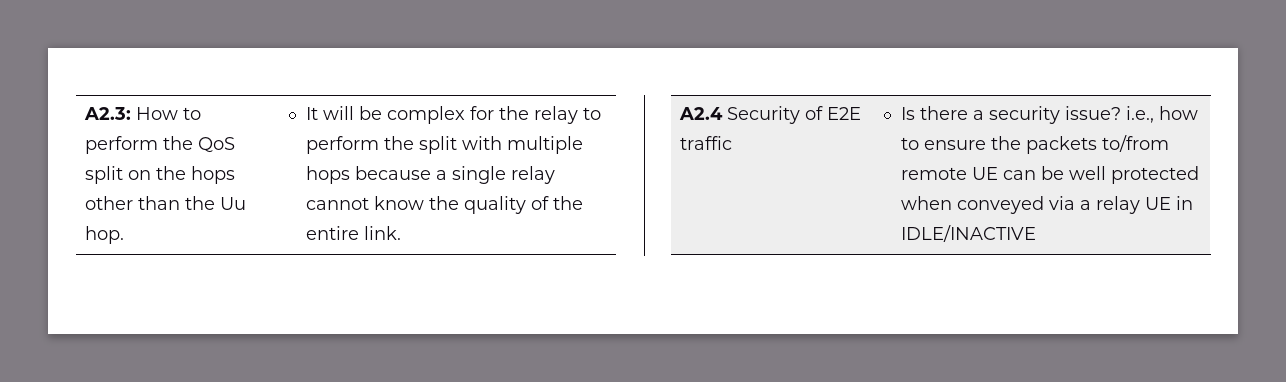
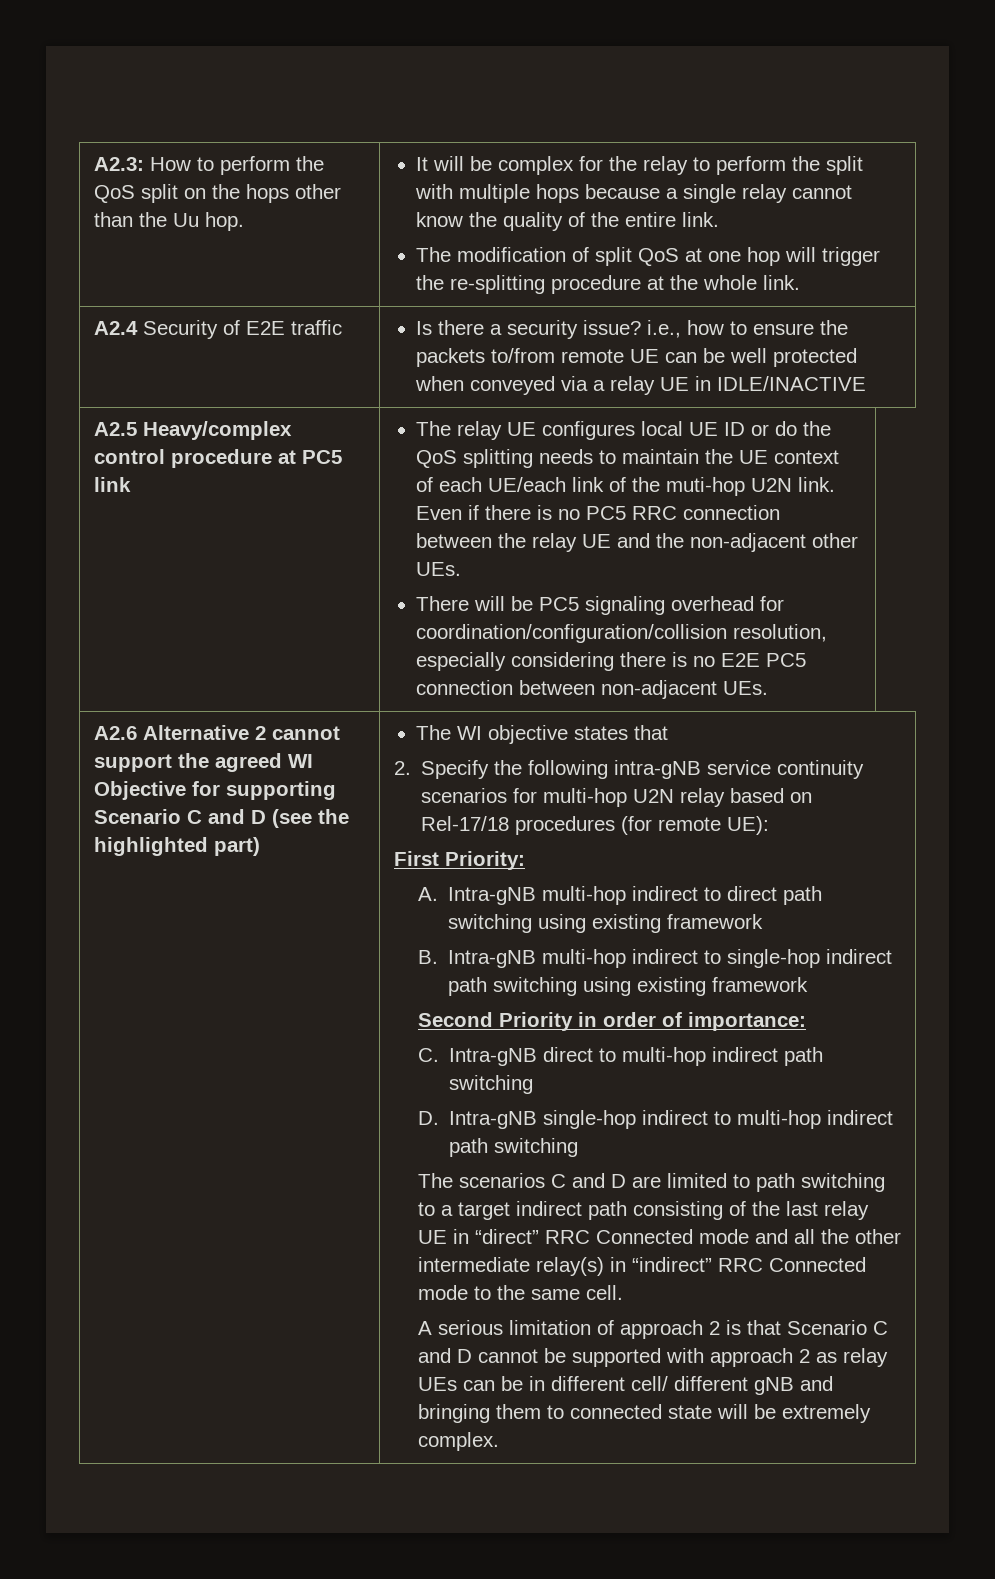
(401, 233) none -> [416,247,881,266] [416,275,801,294] // The modification of split QoS at one hop will trigger the re-splitting procedure at the whole link.
(1036, 233) none -> [93,421,292,440] [93,449,342,468] [93,477,131,492] [416,421,832,440] [416,449,840,468] [416,477,836,496] [416,505,781,520] [416,533,859,552] [416,562,462,576] [416,596,785,615] [416,624,828,643] [416,652,807,671] [416,680,769,699] [93,725,340,740] [93,753,313,772] [93,781,336,800] [93,809,349,828] [93,837,260,856] [416,725,669,744] [393,760,864,779] [420,788,812,807] [420,816,769,835] [393,851,525,870] [418,886,823,905] [448,914,764,933] [418,949,893,968] [448,977,809,996] [418,1012,807,1031] [418,1047,824,1066] [449,1075,534,1094] [418,1110,894,1129] [449,1138,579,1157] [418,1173,886,1192] [418,1201,870,1220] [418,1229,902,1244] [418,1257,867,1276] [418,1285,624,1300] [418,1320,889,1339] [418,1348,889,1367] [418,1376,834,1395] [418,1404,872,1423] [418,1432,500,1451] // A2.5 Heavy/complex control procedure at PC5 link | The relay UE configures local UE ID or do the QoS splitting needs to maintain the UE context of each UE/each link of the muti-hop U2N link. Even if there is no PC5 RRC connection between the relay UE and the non-adjacent other UEs. // There will be PC5 signaling overhead for coordination/configuration/collision resolution, especially considering there is no E2E PC5 connection between non-adjacent UEs. // A2.6 Alternative 2 cannot support the agreed WI Objective for supporting Scenario C and D (see the highlighted part) | The WI objective states that // 2. Specify the following intra-gNB service continuity scenarios for multi-hop U2N relay based on Rel-17/18 procedures (for remote UE): // First Priority: // A. Intra-gNB multi-hop indirect to direct path switching using existing framework // B. Intra-gNB multi-hop indirect to single-hop indirect path switching using existing framework // Second Priority in order of importance: // C. Intra-gNB direct to multi-hop indirect path switching // D. Intra-gNB single-hop indirect to multi-hop indirect path switching // The scenarios C and D are limited to path switching to a target indirect path consisting of the last relay UE in “direct” RRC Connected mode and all the other intermediate relay(s) in “indirect” RRC Connected mode to the same cell. // A serious limitation of approach 2 is that Scenario C and D cannot be supported with approach 2 as relay UEs can be in different cell/ different gNB and bringing them to connected state will be extremely complex.

